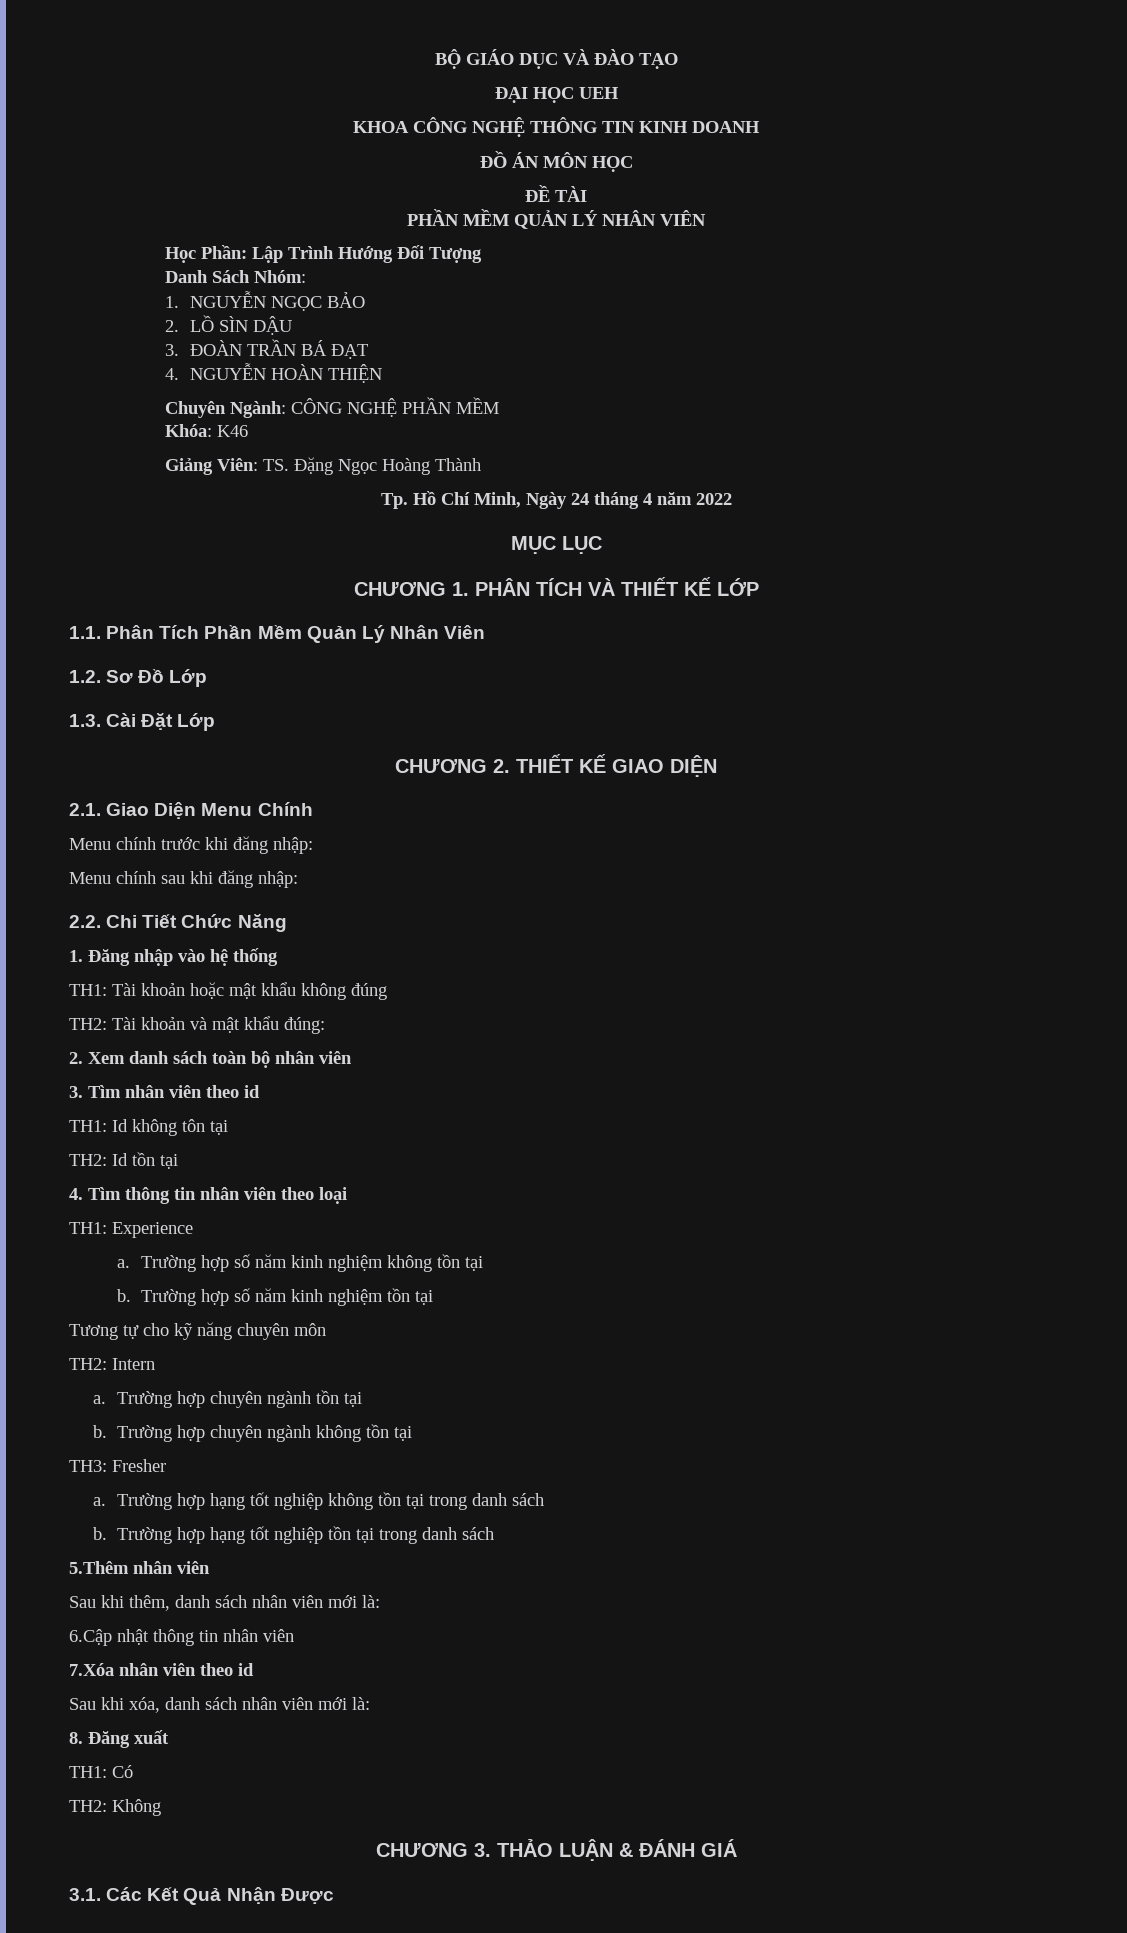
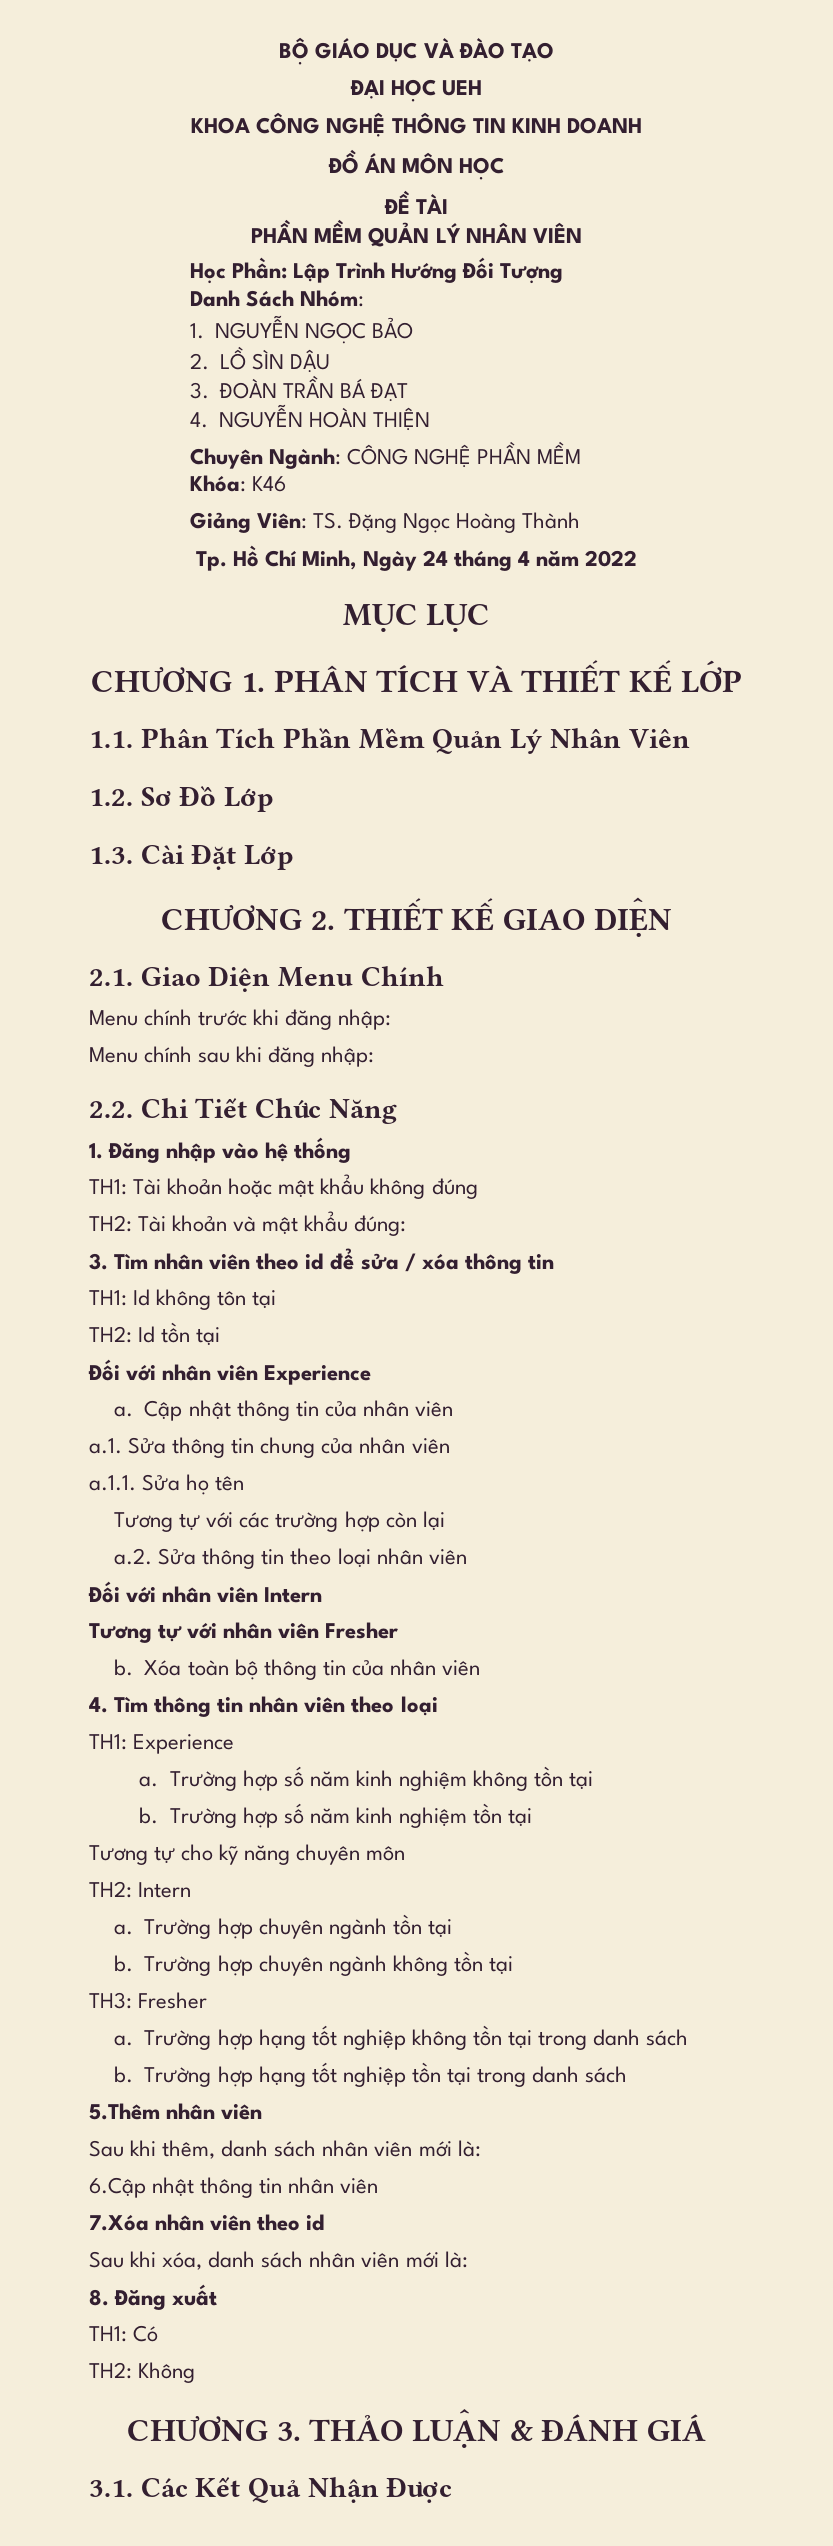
[69,1051,352,1068] // 2. Xem danh sách toàn bộ nhân viên -> (407, 1225) none
(260, 1091) none -> [330,1248,554,1274] để sửa / xóa thông tin
(178, 1161) none -> [88,1359,372,1385] [114,1400,453,1421] [89,1437,450,1458] [89,1474,245,1495] [114,1511,445,1532] [114,1548,467,1569] [88,1581,323,1603] [89,1622,399,1643] [114,1659,480,1680] // Đối với nhân viên Experience // a. Cập nhật thông tin của nhân viên // a.1. Sửa thông tin chung của nhân viên // a.1.1. Sửa họ tên // Tương tự với các trường hợp còn lại // a.2. Sửa thông tin theo loại nhân viên // Đối với nhân viên Intern // Tương tự với nhân viên Fresher // b. Xóa toàn bộ thông tin của nhân viên

